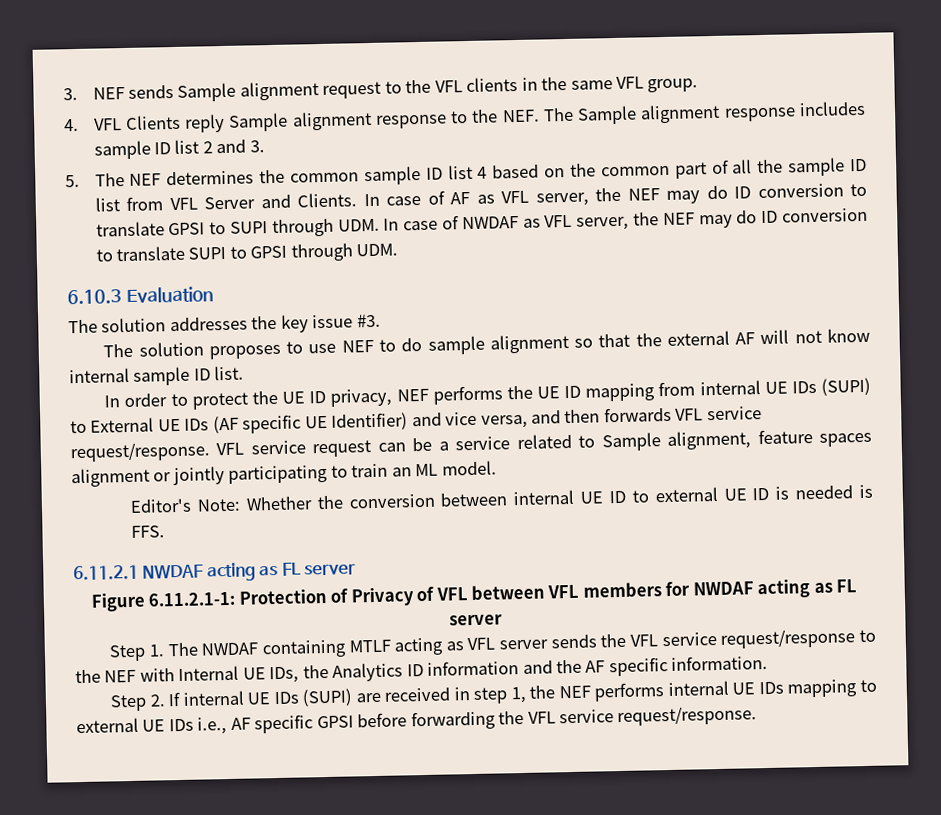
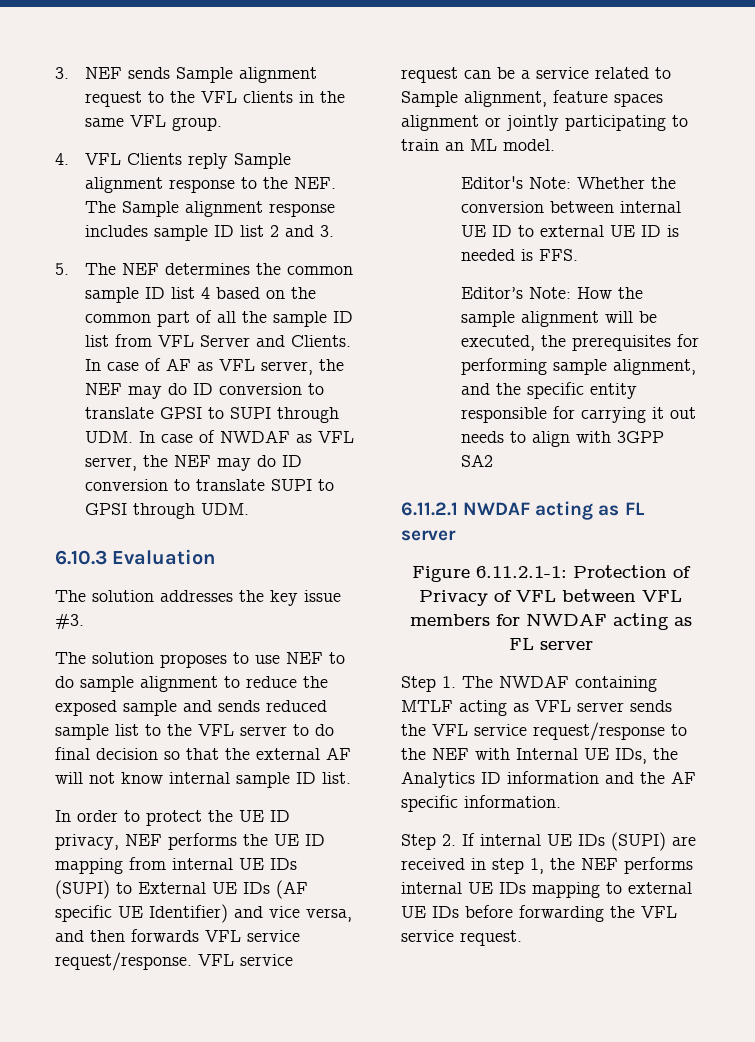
(569, 343) none -> [224,676,328,688] [55,700,327,716] [55,724,334,740] [55,747,158,760] to reduce the exposed sample and sends reduced sample list to the VFL server to do final decision
(166, 531) none -> [460,287,643,299] [460,311,657,327] [460,334,699,351] [460,358,696,375] [460,382,637,399] [460,406,696,423] [460,431,664,447] [460,454,493,467] // Editor’s Note: How the sample alignment will be executed, the prerequisites for performing sample alignment, and the specific entity responsible for carrying it out needs to align with 3GPP SA2
[197,714,354,735] i.e., AF specific GPSI -> (459, 912) none
[617,705,758,727] request/response. -> [460,930,522,946] request.

